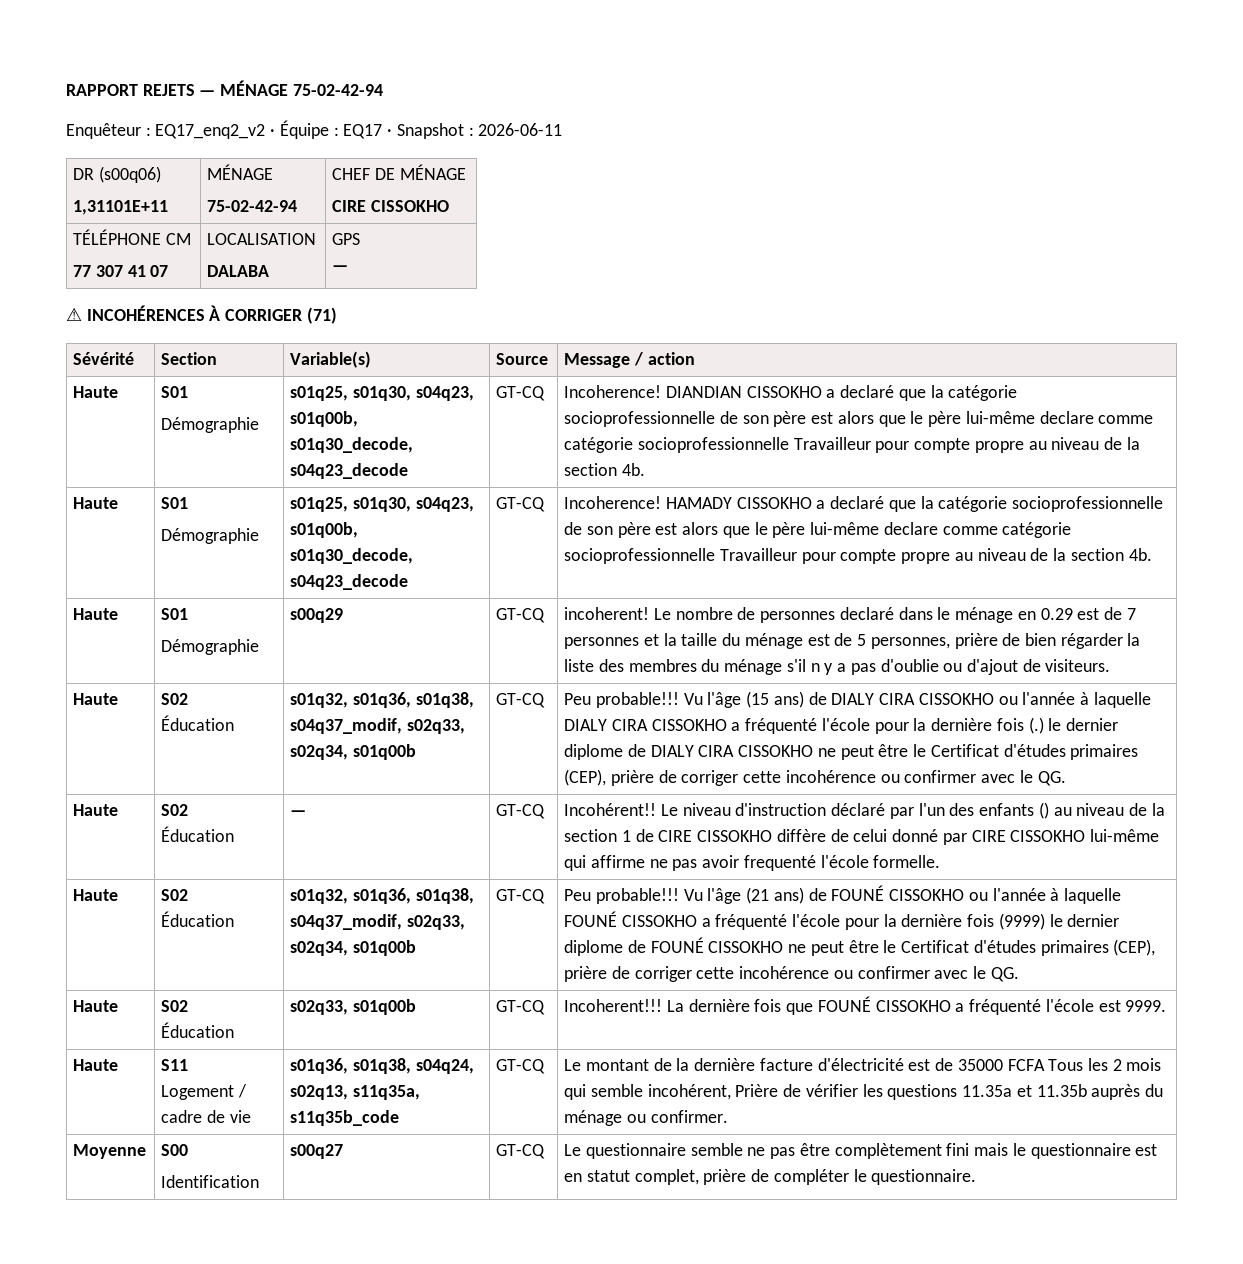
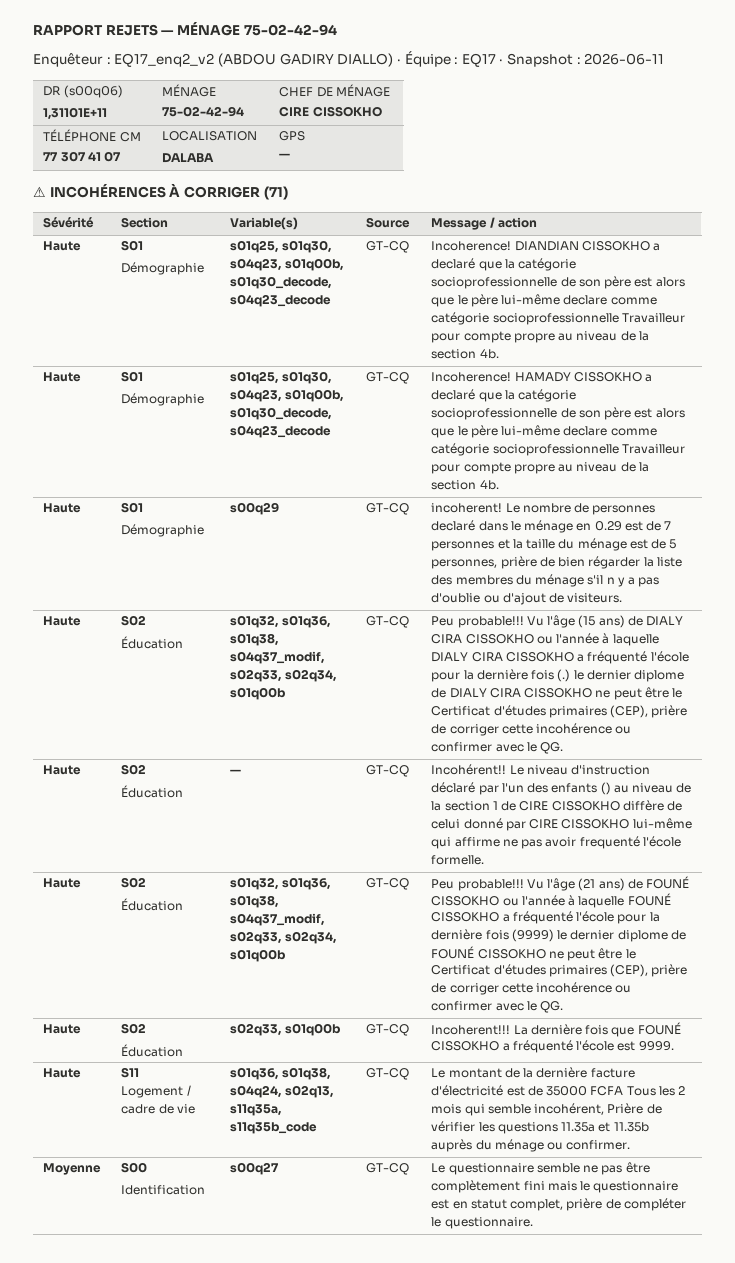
(266, 131) none -> [217,53,394,67] (ABDOU GADIRY DIALLO)

